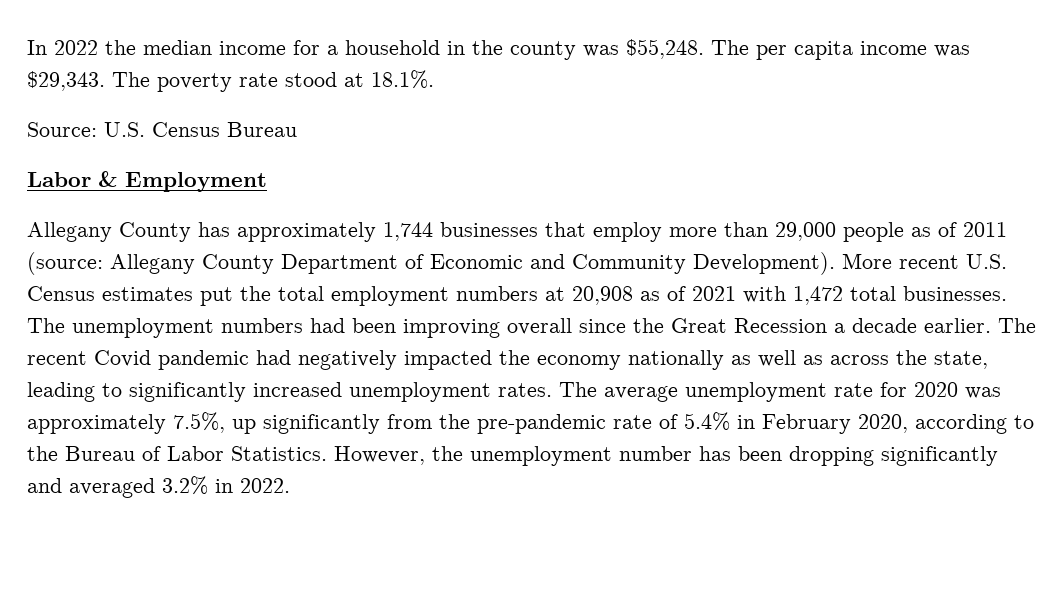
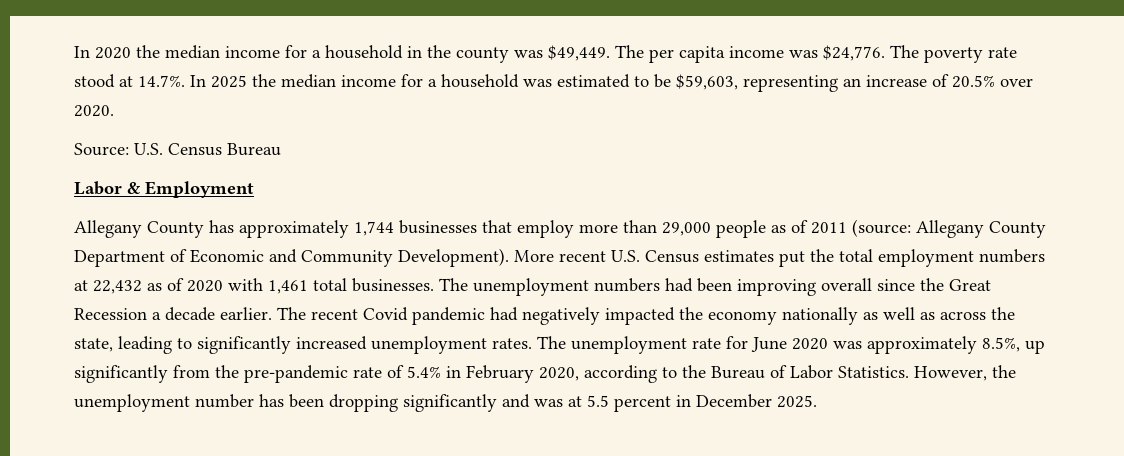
[27,40,98,55] In 2022 -> [74,46,131,59] In 2020
[626,39,704,59] $55,248. -> [548,45,610,61] $49,449.
[27,71,105,91] $29,343. -> [823,45,885,61] $24,776.
[371,70,434,89] 18.1%. -> [138,74,1033,92] [74,105,114,117] 14.7%. In 2025 the median income for a household was estimated to be $59,603, representing an increase of 20.5% over 2020.
[572,286,843,305] 20,908 as of 2021 with 1,472 -> [93,278,308,294] 22,432 as of 2020 with 1,461
[604,386,678,402] average -> (566, 342) none
(907, 389) none -> [751,337,787,352] June
[173,412,225,433] 7.5%, -> [982,337,1020,352] 8.5%,
[69,476,290,498] averaged 3.2% in 2022. -> [534,394,817,412] was at 5.5 percent in December 2025.

